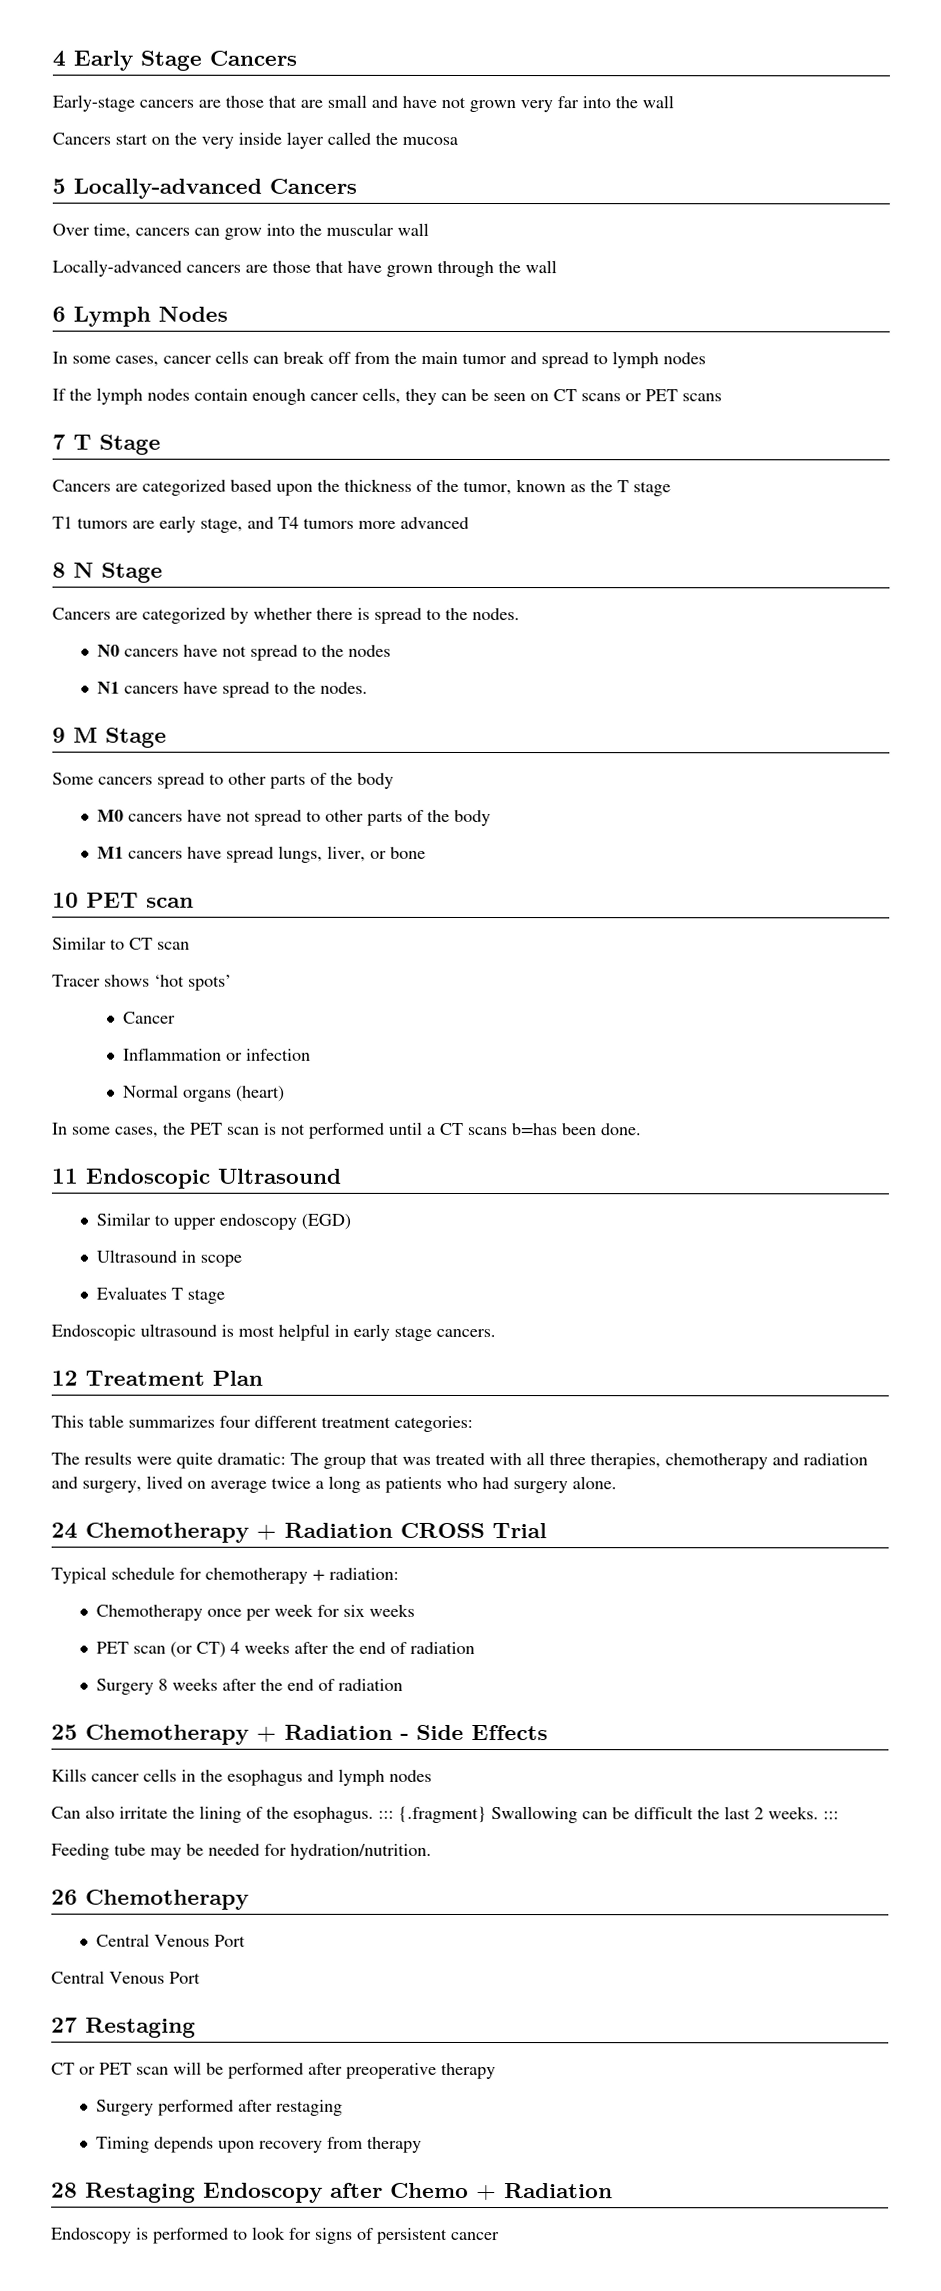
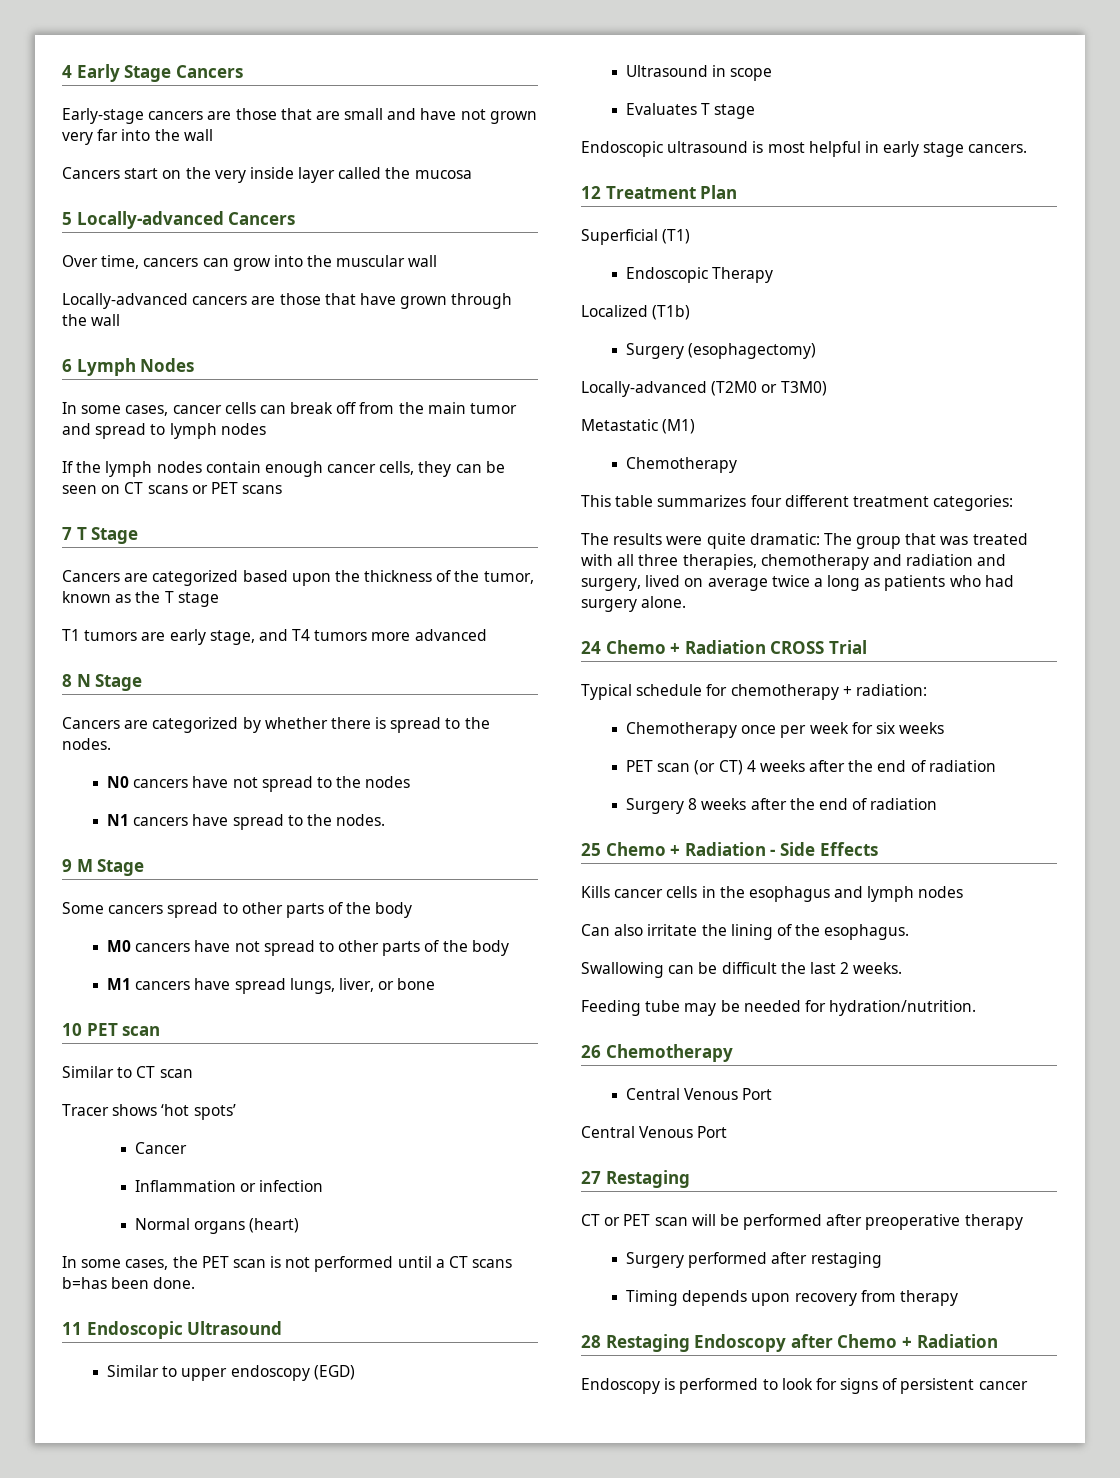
(263, 1378) none -> [581,229,691,245] [625,267,774,283] [581,305,691,320] [625,343,817,359] [581,381,827,397] [581,419,696,434] [625,457,737,473] // Superficial (T1) // Endoscopic Therapy // Localized (T1b) // Surgery (esophagectomy) // Locally-advanced (T2M0 or T3M0) // Metastatic (M1) // Chemotherapy
[85,1522,249,1543] Chemotherapy -> [605,640,666,654] Chemo
[85,1724,249,1745] Chemotherapy -> [605,842,666,856] Chemo
[378,1805,487,1824] ::: {.fragment} -> (910, 932) //
[823,1811,839,1820] ::: -> (903, 968) none

